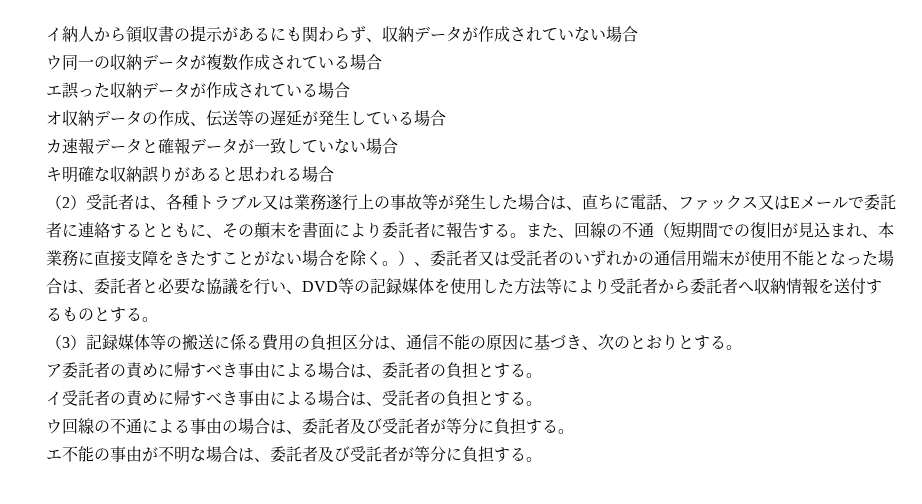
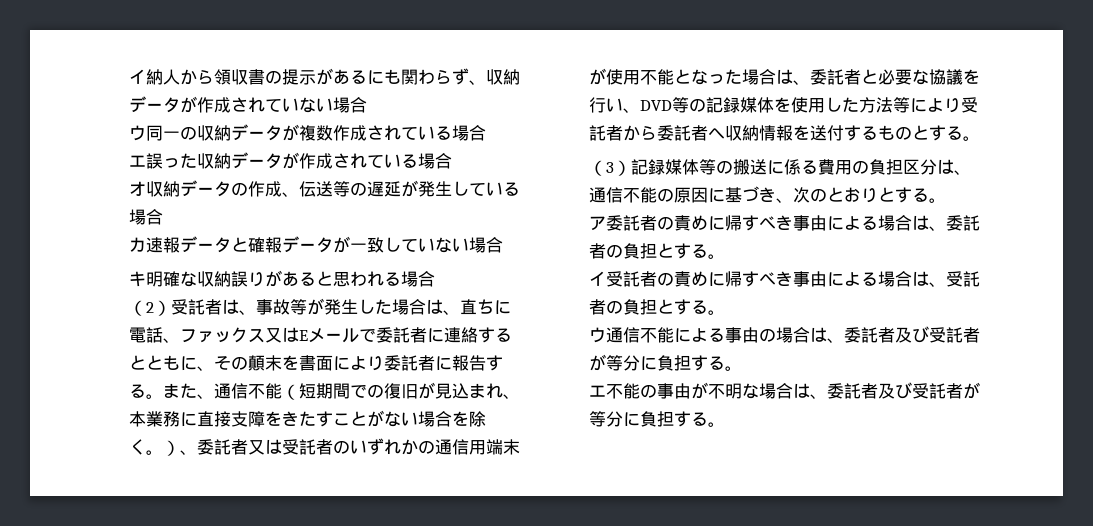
[165,194,390,211] 各種トラブル又は業務遂行上の -> (256, 312) none
[573,222,654,238] 回線の不通 -> [213,383,282,399] 通信不能
[61,418,142,434] 回線の不通 -> [605,327,674,343] 通信不能

